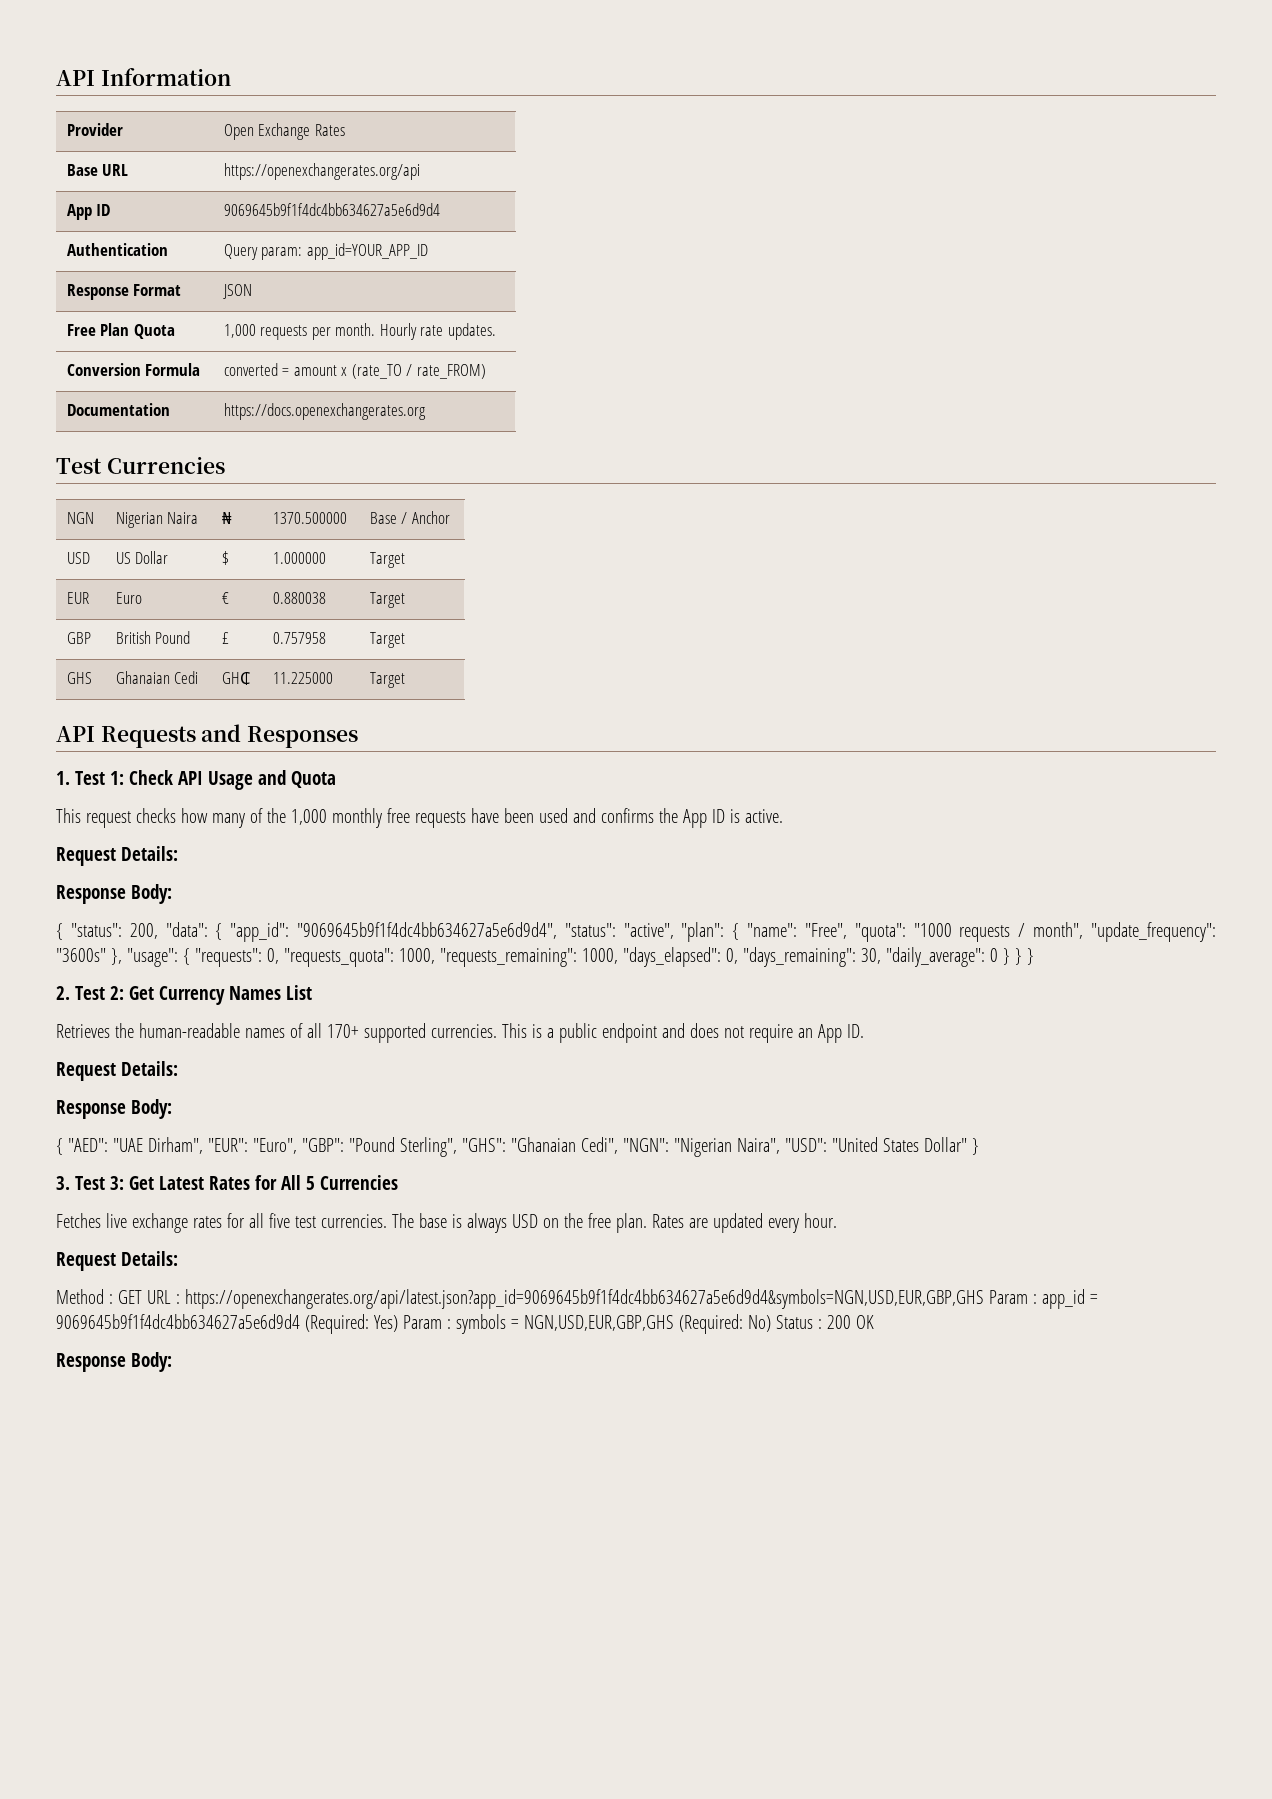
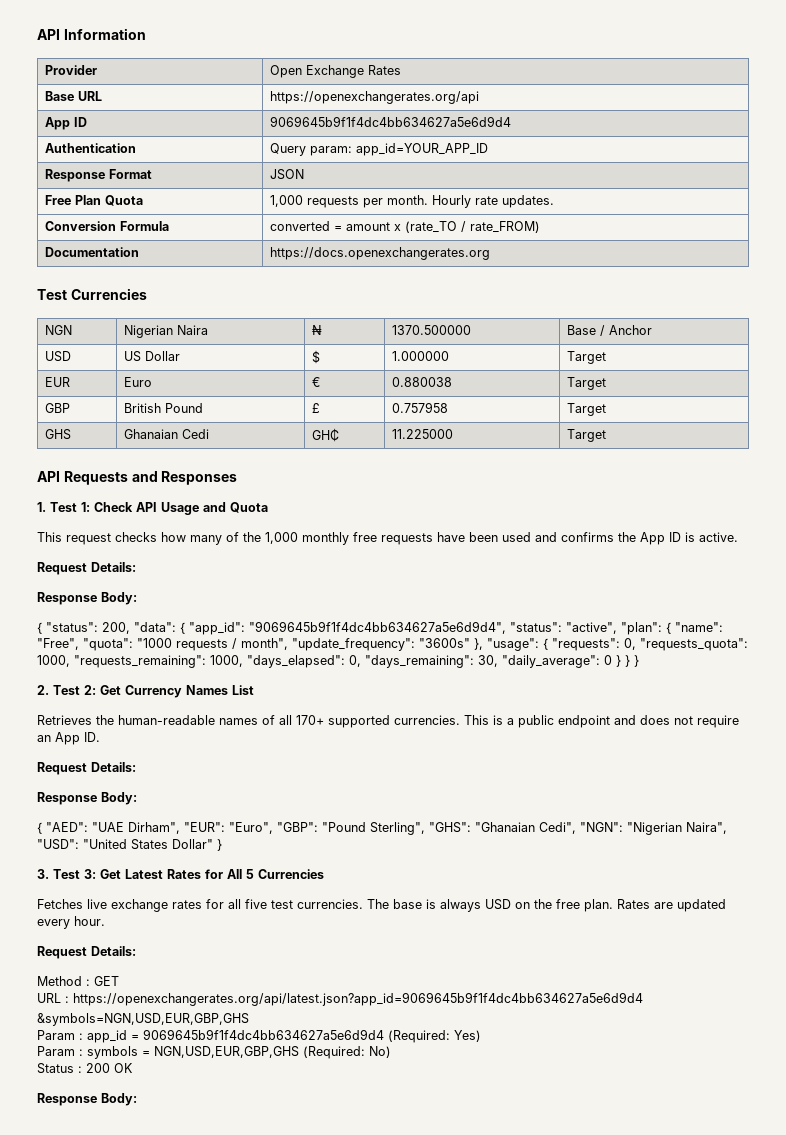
(142, 1297) none -> (119, 981) //
[184,1289,984,1309] https://openexchangerates.org/api/latest.json?app_id=9069645b9f1f4dc4bb634627a5e6d9d4&symbols=NGN,USD,EUR,GBP,GHS -> [73,992,643,1006] [37,1013,249,1026] https://openexchangerates.org/api/latest.json?app_id=9069645b9f1f4dc4bb634627a5e6d9d4 // &symbols=NGN,USD,EUR,GBP,GHS //
(398, 1323) none -> (481, 1036) //
(771, 1323) none -> (391, 1052) //

